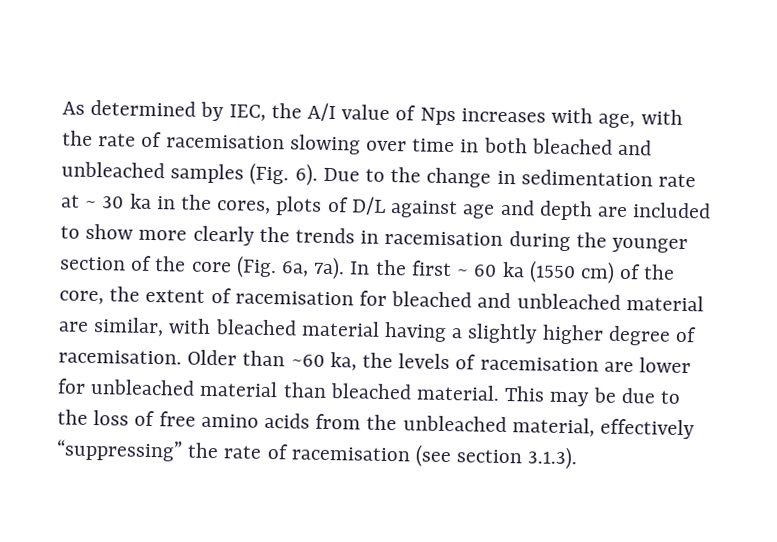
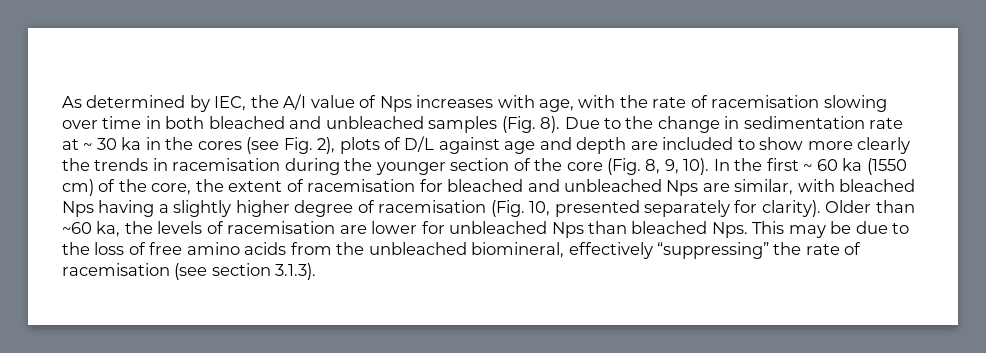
[294,163,318,186] 6). -> [540,116,561,133] 8).
[216,200,272,215] cores, -> [197,137,336,154] cores (see Fig. 2),
[281,256,346,280] 6a, 7a). -> [645,158,710,175] 8, 9, 10).
[625,295,704,312] material -> [666,180,699,196] Nps
[300,320,380,337] material -> [62,201,94,217] Nps
[58,349,182,365] racemisation. -> [378,200,821,217] racemisation (Fig. 10, presented separately for clarity).
[199,380,279,398] material -> [551,222,584,238] Nps
[416,384,501,401] material. -> [711,222,748,238] Nps.
[511,417,595,437] material, -> [471,242,565,258] biomineral,

